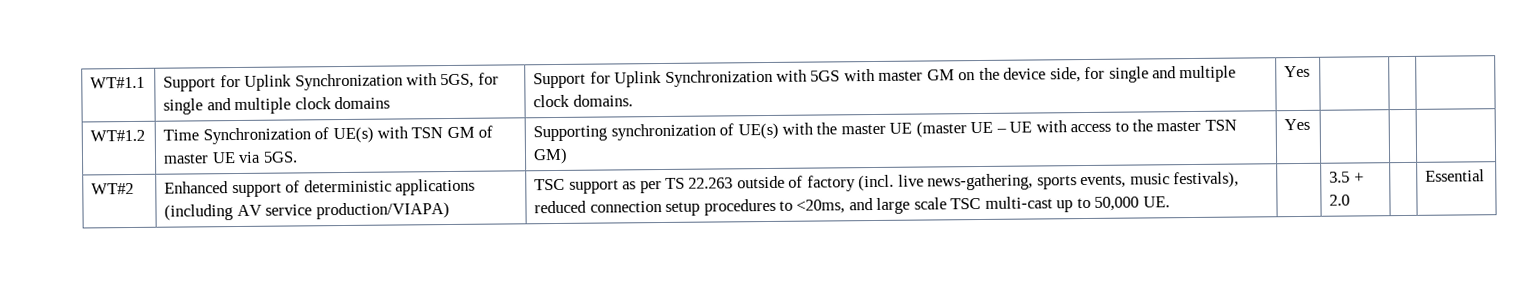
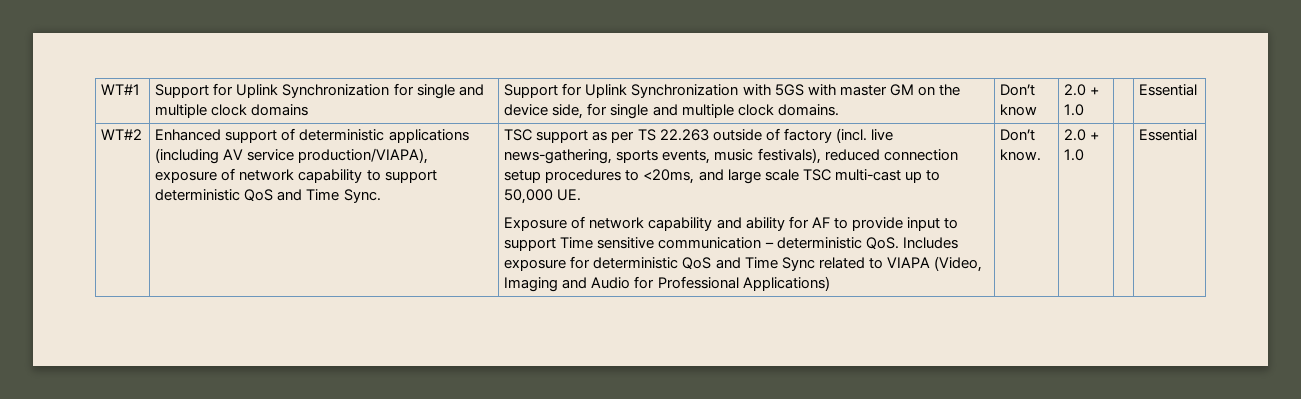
[90,76,146,89] [163,73,475,92] WT#1.1 | Support for Uplink Synchronization with 5GS, -> [101,84,141,95] [155,83,390,98] WT#1 | Support for Uplink Synchronization
[1284,65,1311,78] [90,129,146,142] [163,125,494,145] [163,151,298,164] [533,119,1237,142] [533,147,569,165] [1284,118,1311,131] Yes | | | // WT#1.2 | Time Synchronization of UE(s) with TSN GM of master UE via 5GS. | Supporting synchronization of UE(s) with the master UE (master UE – UE with access to the master TSN GM) | Yes | | | -> [1000,84,1036,96] [1000,104,1038,116] [1064,84,1100,96] [1064,104,1085,116] [1139,84,1198,96] Don’t know | 2.0 + 1.0 | | Essential
[315,202,450,220] production/VIAPA) -> [298,148,429,164] [155,168,437,183] [155,189,381,203] production/VIAPA), exposure of network capability to support deterministic QoS and Time Sync.
[1329,171,1364,183] [1329,194,1351,206] | | 3.5 + 2.0 -> [504,216,958,231] [504,237,958,251] [504,256,982,272] [504,276,830,292] [1000,129,1036,141] [1000,149,1042,161] [1064,129,1100,141] [1064,149,1085,161] // Exposure of network capability and ability for AF to provide input to support Time sensitive communication – deterministic QoS. Includes exposure for deterministic QoS and Time Sync related to VIAPA (Video, Imaging and Audio for Professional Applications) | Don’t know. | 2.0 + 1.0

